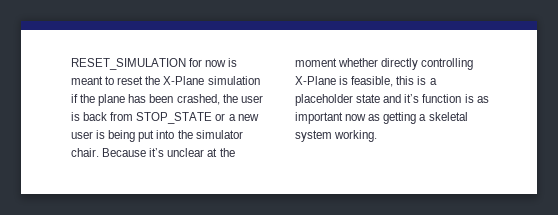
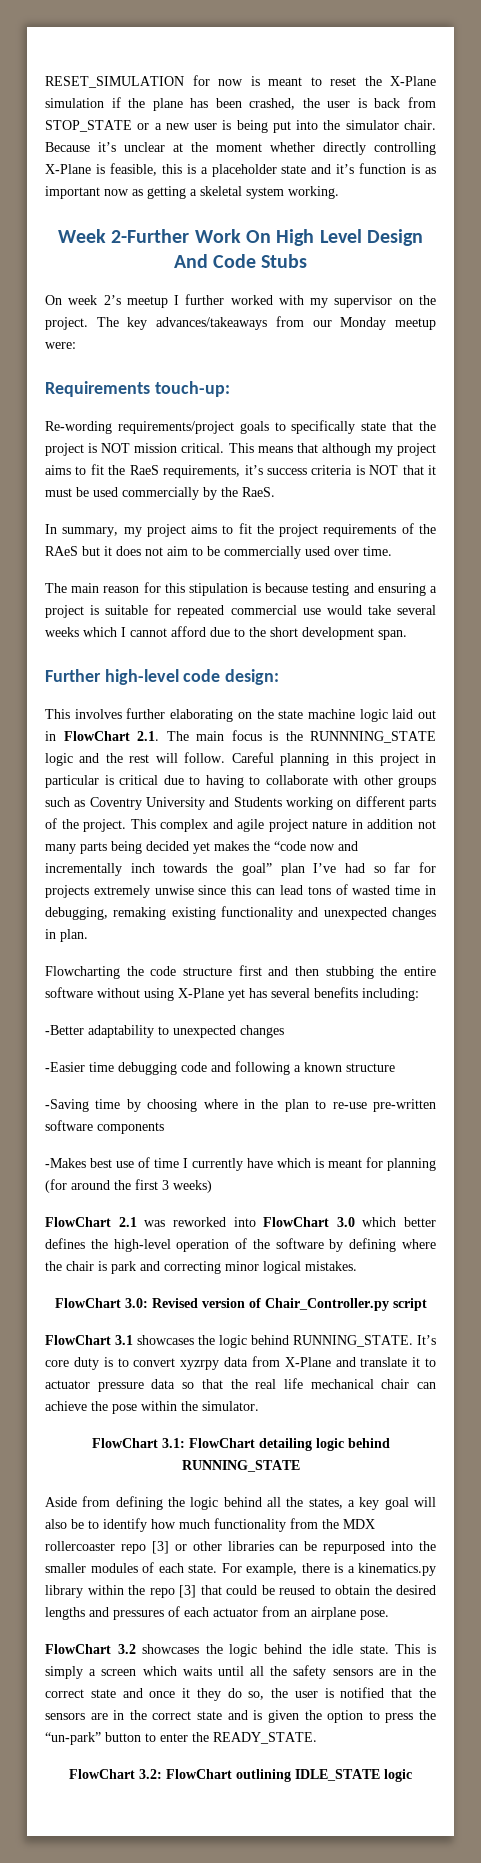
(378, 136) none -> [58,229,423,246] [173,254,308,268] [45,294,436,308] [45,316,437,330] [45,342,76,349] [45,381,230,397] [45,420,436,434] [45,443,437,456] [45,464,437,478] [45,487,275,500] [45,523,436,537] [45,546,392,559] [45,582,438,596] [45,604,436,618] [45,626,407,640] [45,669,280,685] [45,708,436,722] [45,730,436,743] [45,752,436,766] [45,775,436,788] [45,796,436,810] [45,818,436,832] [45,841,358,854] [45,862,436,876] [45,884,436,898] [45,906,436,920] [45,929,88,942] [45,965,437,979] [45,987,419,1001] [45,1025,284,1038] [45,1061,395,1075] [45,1099,436,1112] [45,1120,164,1134] [45,1157,436,1171] [45,1179,212,1193] [45,1217,436,1227] [45,1238,436,1252] [45,1261,357,1274] [54,1298,427,1311] [45,1335,436,1348] [45,1356,436,1370] [45,1378,436,1392] [45,1401,259,1414] [91,1438,390,1451] [181,1460,300,1472] [45,1496,436,1510] [45,1518,375,1532] [45,1541,436,1554] [45,1562,436,1576] [45,1585,436,1598] [45,1606,389,1620] [45,1644,437,1657] [45,1665,436,1679] [45,1687,437,1701] [45,1710,437,1723] [45,1732,317,1745] [69,1769,412,1782] // Week 2-Further Work On High Level Design And Code Stubs // On week 2’s meetup I further worked with my supervisor on the project. The key advances/takeaways from our Monday meetup were: // Requirements touch-up: // Re-wording requirements/project goals to specifically state that the project is NOT mission critical. This means that although my project aims to fit the RaeS requirements, it’s success criteria is NOT that it must be used commercially by the RaeS. // In summary, my project aims to fit the project requirements of the RAeS but it does not aim to be commercially used over time. // The main reason for this stipulation is because testing and ensuring a project is suitable for repeated commercial use would take several weeks which I cannot afford due to the short development span. // Further high-level code design: // This involves further elaborating on the state machine logic laid out in FlowChart 2.1. The main focus is the RUNNNING_STATE logic and the rest will follow. Careful planning in this project in particular is critical due to having to collaborate with other groups such as Coventry University and Students working on different parts of the project. This complex and agile project nature in addition not many parts being decided yet makes the “code now and incrementally inch towards the goal” plan I’ve had so far for projects extremely unwise since this can lead tons of wasted time in debugging, remaking existing functionality and unexpected changes in plan. // Flowcharting the code structure first and then stubbing the entire software without using X-Plane yet has several benefits including: // -Better adaptability to unexpected changes // -Easier time debugging code and following a known structure // -Saving time by choosing where in the plan to re-use pre-written software components // -Makes best use of time I currently have which is meant for planning (for around the first 3 weeks) // FlowChart 2.1 was reworked into FlowChart 3.0 which better defines the high-level operation of the software by defining where the chair is park and correcting minor logical mistakes. // FlowChart 3.0: Revised version of Chair_Controller.py script // FlowChart 3.1 showcases the logic behind RUNNING_STATE. It’s core duty is to convert xyzrpy data from X-Plane and translate it to actuator pressure data so that the real life mechanical chair can achieve the pose within the simulator. // FlowChart 3.1: FlowChart detailing logic behind RUNNING_STATE // Aside from defining the logic behind all the states, a key goal will also be to identify how much functionality from the MDX rollercoaster repo [3] or other libraries can be repurposed into the smaller modules of each state. For example, there is a kinematics.py library within the repo [3] that could be reused to obtain the desired lengths and pressures of each actuator from an airplane pose. // FlowChart 3.2 showcases the logic behind the idle state. This is simply a screen which waits until all the safety sensors are in the correct state and once it they do so, the user is notified that the sensors are in the correct state and is given the option to press the “un-park” button to enter the READY_STATE. // FlowChart 3.2: FlowChart outlining IDLE_STATE logic

